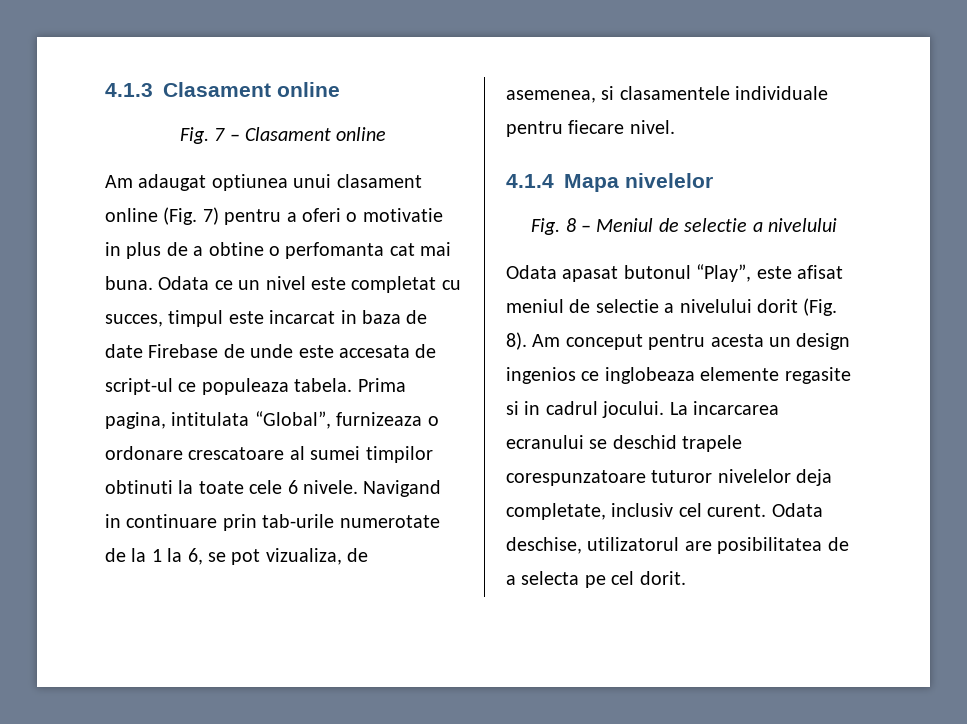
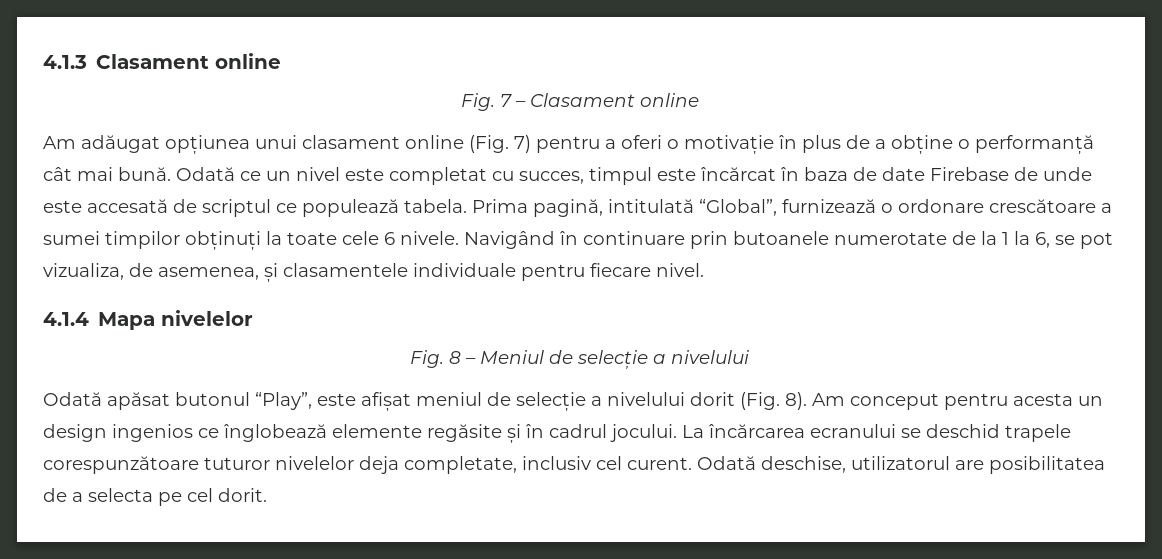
[138,174,288,191] adaugat optiunea -> [81,135,250,154] adăugat opțiunea
[362,208,443,222] [105,242,121,256] motivatie in -> [684,135,797,154] motivație în
[208,242,452,259] [105,276,210,290] obtine o perfomanta cat mai buna. Odata -> [891,135,1094,154] [43,167,235,181] obține o performanță cât mai bună. Odată
[269,310,357,324] incarcat in -> [700,167,799,181] încărcat în
[339,344,437,358] [105,378,406,395] [105,411,439,429] [105,446,305,460] accesata de script-ul ce populeaza tabela. Prima pagina, intitulata “Global”, furnizeaza o ordonare crescatoare al -> [87,199,1112,217] accesată de scriptul ce populează tabela. Prima pagină, intitulată “Global”, furnizează o ordonare crescătoare a
[105,480,173,494] obtinuti -> [185,231,261,250] obținuți
[363,480,442,497] [105,514,121,528] Navigand in -> [464,231,578,249] Navigând în
[262,514,335,528] tab-urile -> [733,231,829,245] butoanele
[601,86,615,100] si -> [264,263,278,282] și
[684,218,748,232] selectie -> [577,350,648,369] selecție
[506,265,619,282] Odata apasat -> [43,392,170,410] Odată apăsat
[797,265,843,279] afisat -> [361,392,411,411] afișat
[595,299,659,313] selectie -> [516,392,586,411] selecție
[604,367,851,384] [506,401,541,415] inglobeaza elemente regasite si in -> [223,424,544,443] înglobează elemente regăsite și în
[693,401,779,415] incarcarea -> [708,424,805,438] încărcarea
[506,470,646,486] corespunzatoare -> [43,456,199,474] corespunzătoare
[771,503,823,517] Odata -> [697,456,756,470] Odată

